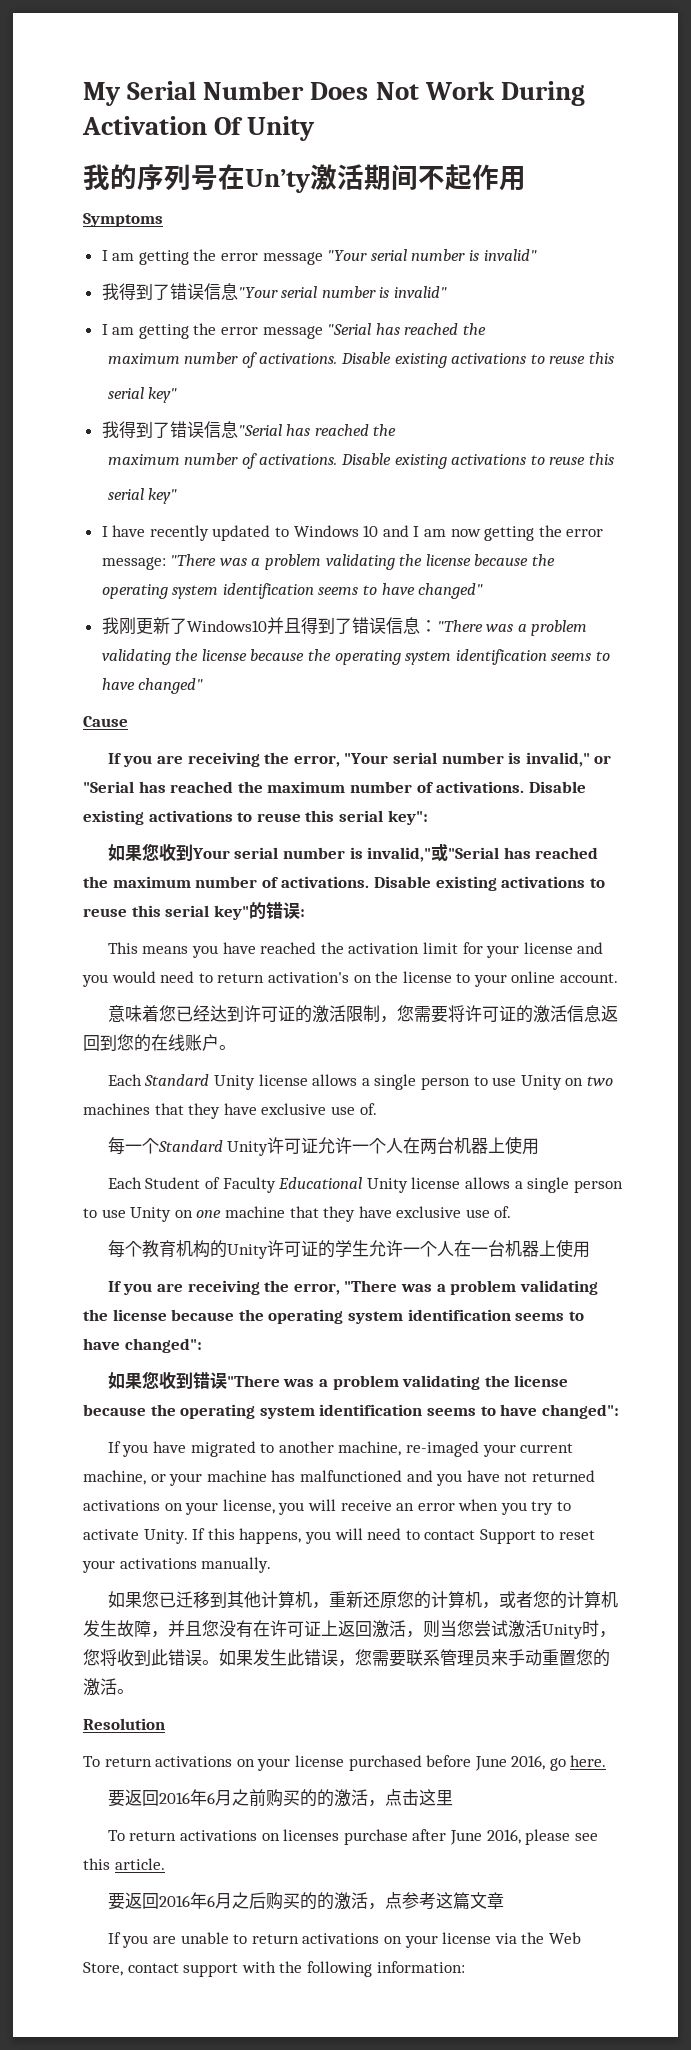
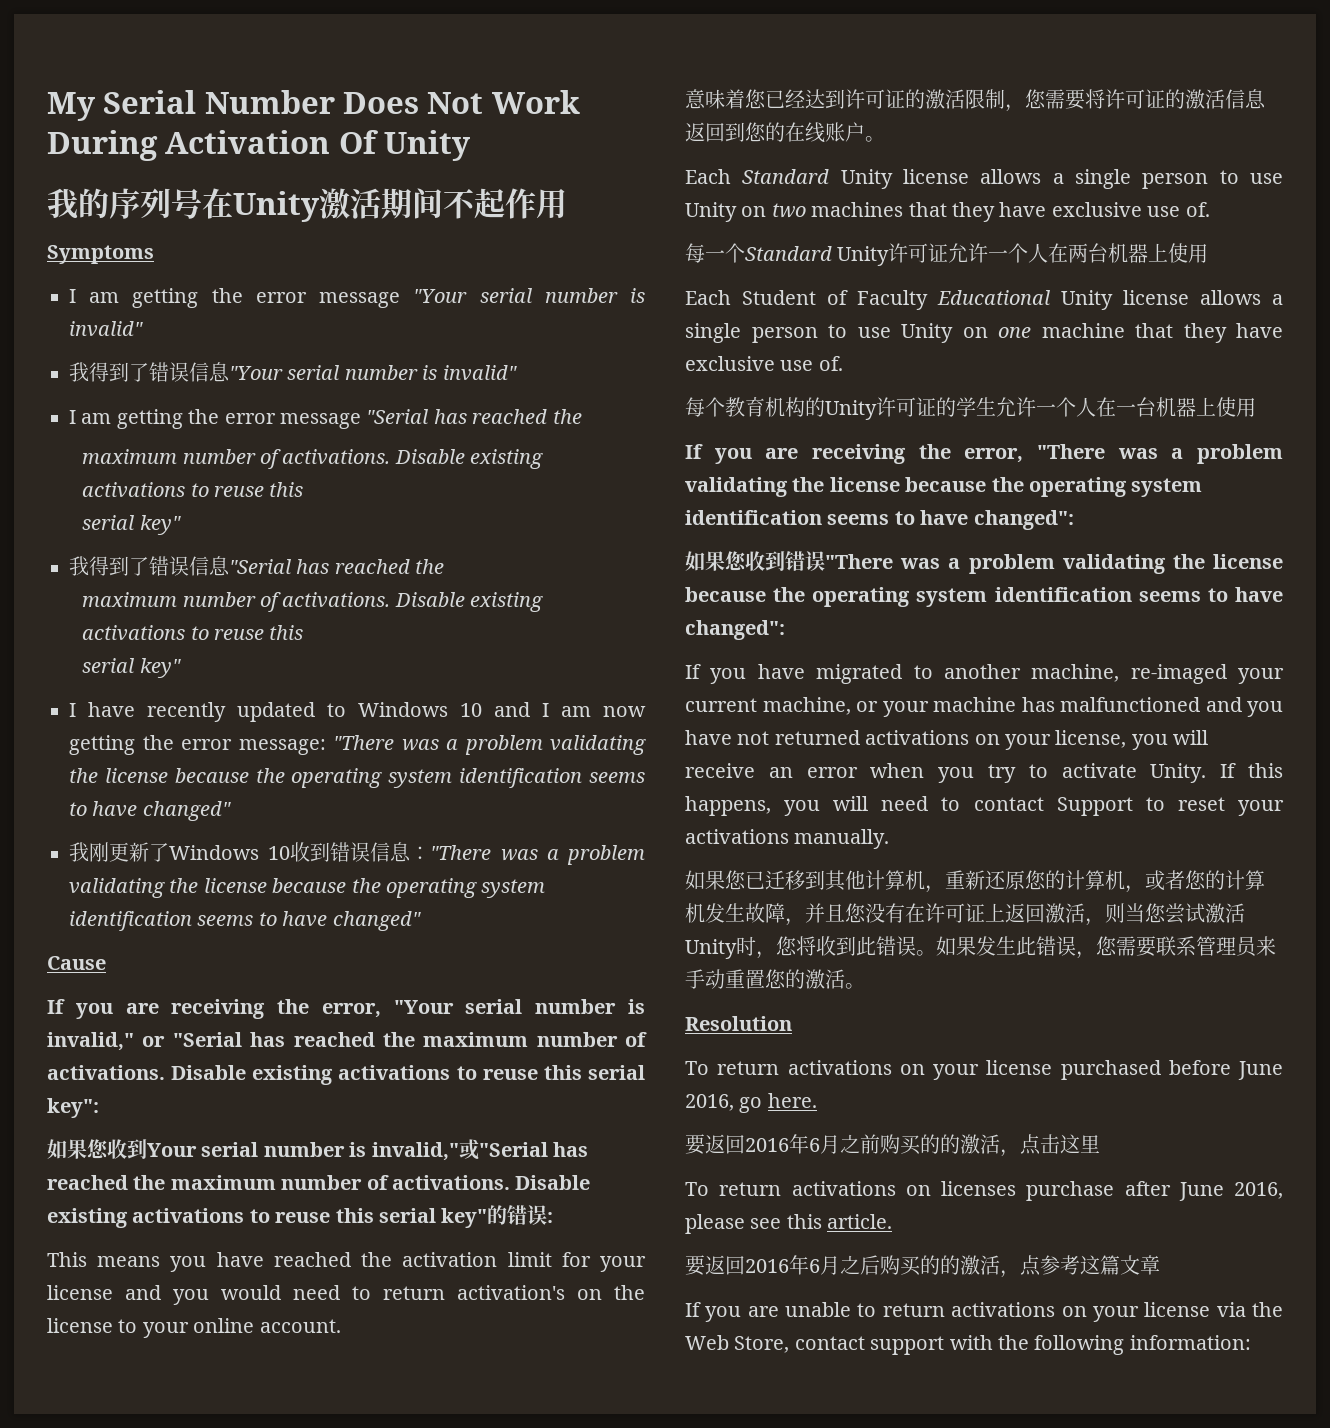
[245,169,311,193] Un’ty -> [233,191,319,222] Unity
[186,617,352,634] Windows10并且得到了 -> [169,842,331,862] Windows 10收到

